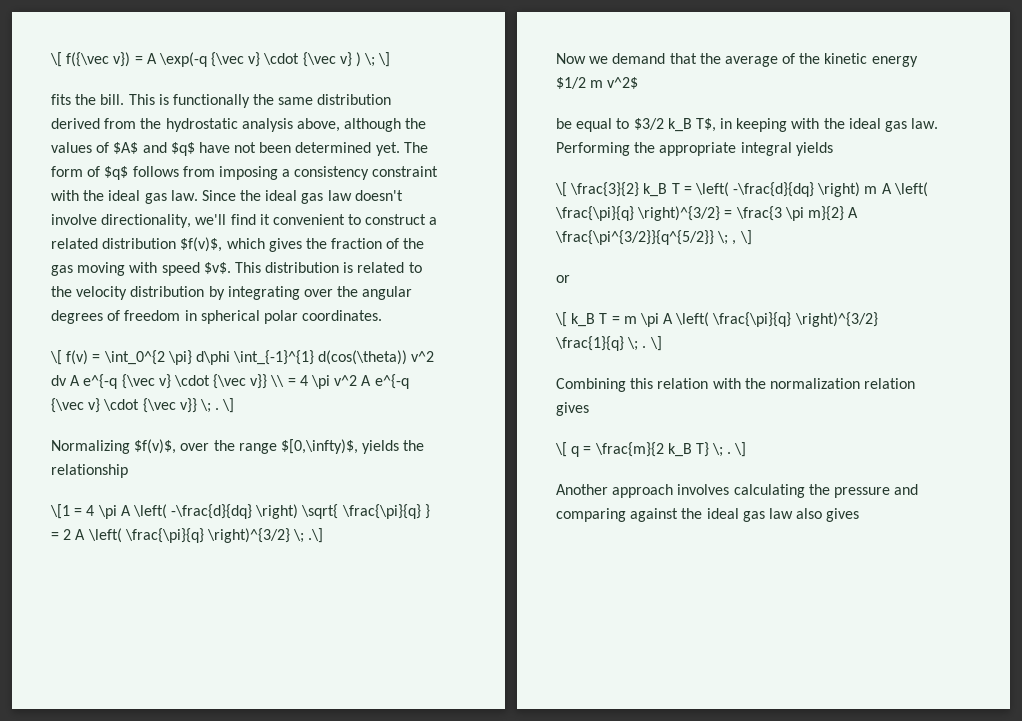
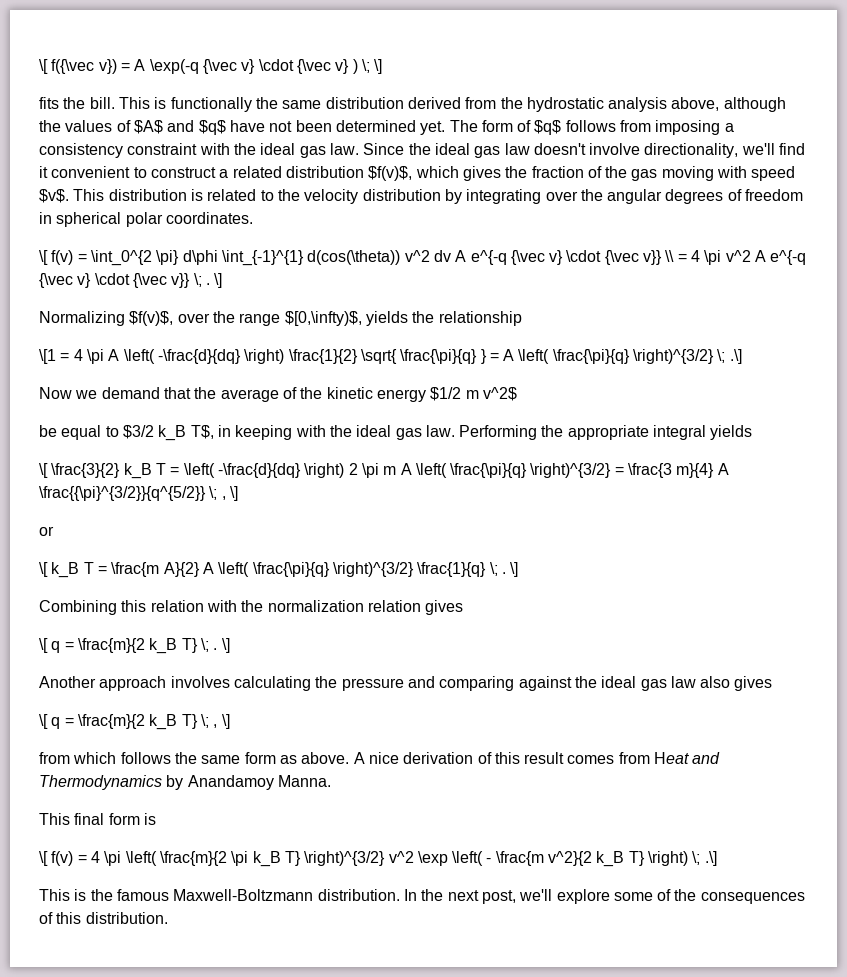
(299, 511) none -> [288,349,358,364] \frac{1}{2}
[63,529,72,540] 2 -> (499, 357) none
(861, 189) none -> [348,463,379,478] 2 \pi
[784,206,859,221] [555,230,714,245] \pi m}{2} A \frac{\pi^{3/2}}{q^{5/2}} -> [676,463,729,478] [39,486,206,501] m}{4} A \frac{{\pi}^{3/2}}{q^{5/2}}
[623,313,659,327] m \pi -> [111,562,200,577] \frac{m A}{2}
(860, 515) none -> [39,714,230,730] [39,752,721,764] [39,775,331,790] [39,813,156,825] [39,851,717,867] [39,889,805,904] [39,912,168,924] // \[ q = \frac{m}{2 k_B T} \; , \] // from which follows the same form as above. A nice derivation of this result comes from Heat and Thermodynamics by Anandamoy Manna. // This final form is // \[ f(v) = 4 \pi \left( \frac{m}{2 \pi k_B T} \right)^{3/2} v^2 \exp \left( - \frac{m v^2}{2 k_B T} \right) \; .\] // This is the famous Maxwell-Boltzmann distribution. In the next post, we'll explore some of the consequences of this distribution.

